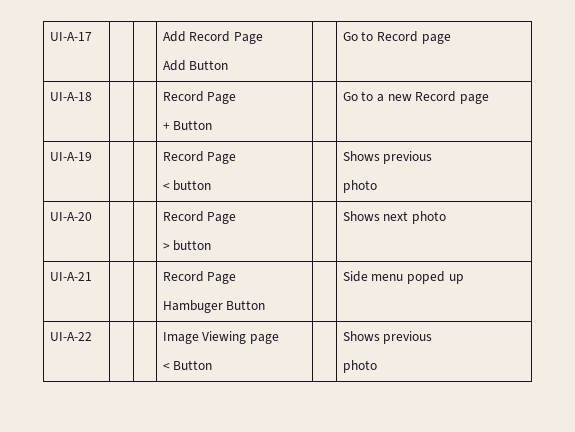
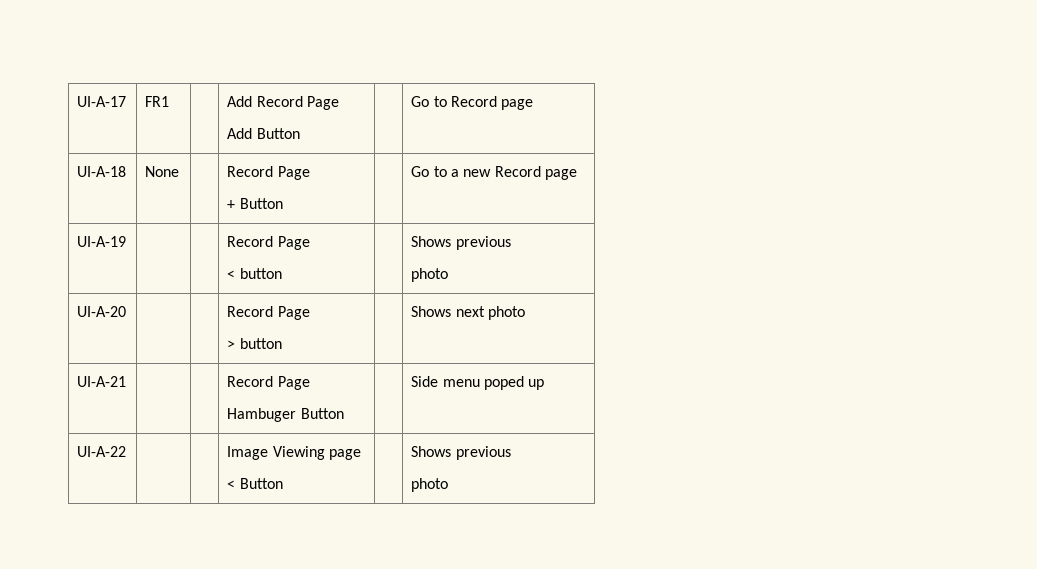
(92, 36) none -> [145,96,170,107] FR1
(92, 96) | -> [145,166,180,177] | None

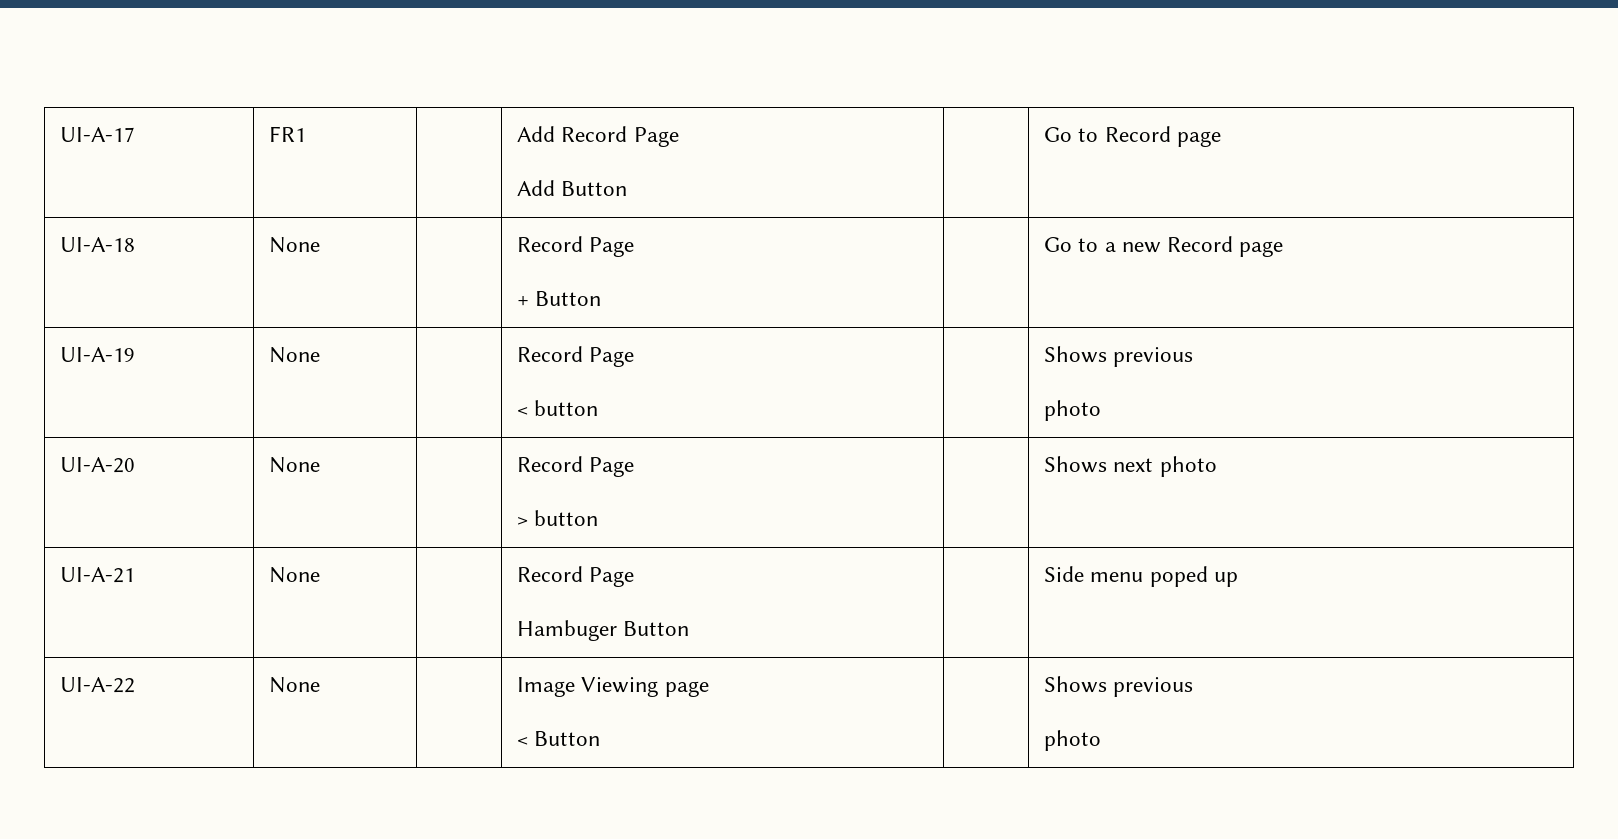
(127, 241) | -> [269,347,321,363] | None
(127, 311) | -> [269,457,321,473] | None
(127, 381) | -> [269,567,321,583] | None
(127, 451) | -> [269,677,321,693] | None

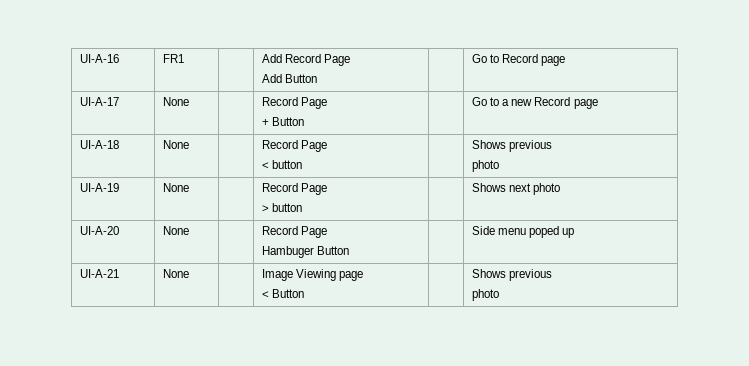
[60,127,136,142] UI-A-17 -> [80,54,120,63] UI-A-16
[60,237,136,252] UI-A-18 -> [80,97,120,106] UI-A-17
[60,347,136,362] UI-A-19 -> [80,140,120,149] UI-A-18
[60,457,136,473] UI-A-20 -> [80,183,120,192] UI-A-19
[60,567,136,583] UI-A-21 -> [80,226,120,235] UI-A-20
[60,677,136,693] UI-A-22 -> [80,269,120,278] UI-A-21

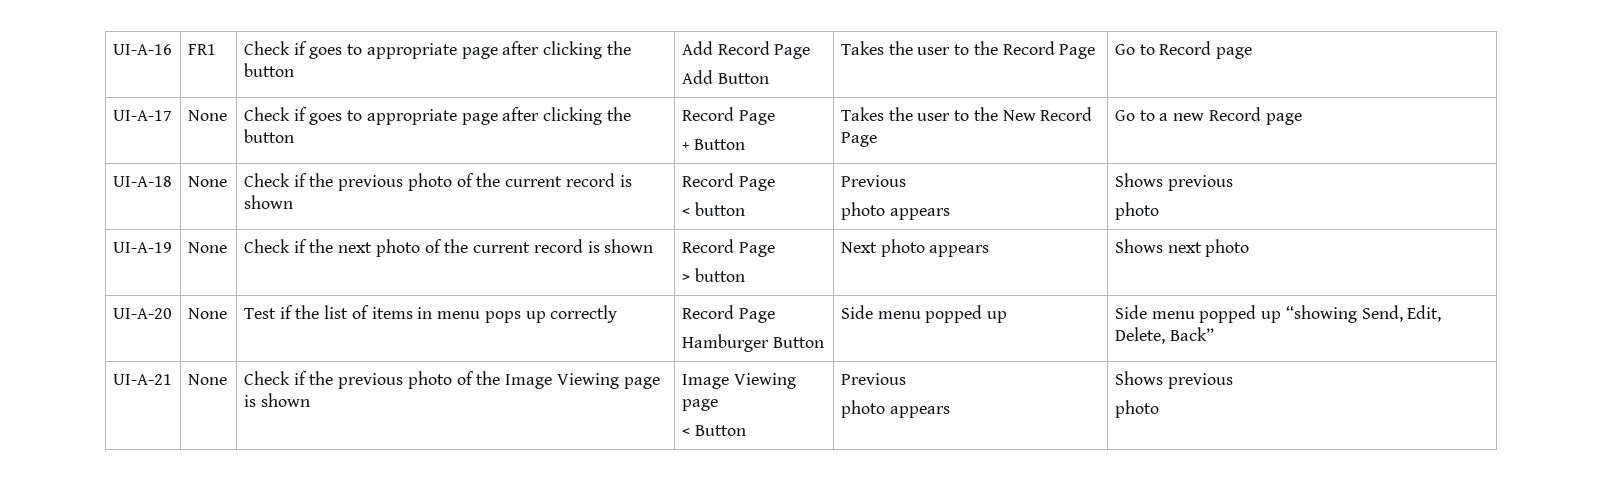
(185, 58) none -> [243,41,631,59] [243,63,294,77] Check if goes to appropriate page after clicking the button
(318, 78) none -> [840,41,1096,59] Takes the user to the Record Page
[262,97,328,109] [262,117,305,126] | Record Page // + Button | -> [243,107,631,125] [243,129,294,143] [681,107,775,125] [681,139,745,150] [840,107,1093,121] [840,132,877,147] Check if goes to appropriate page after clicking the button | Record Page // + Button | Takes the user to the New Record Page
(190, 144) none -> [243,173,632,191] [243,195,293,209] Check if the previous photo of the current record is shown
(303, 164) none -> [840,175,906,187] [840,202,950,220] Previous // photo appears
(190, 187) none -> [243,239,654,257] Check if the next photo of the current record is shown
(303, 207) none -> [840,239,990,257] Next photo appears
[262,226,328,238] [262,246,350,258] [472,226,575,238] [80,269,120,278] [163,269,190,278] | Record Page // Hambuger Button | | Side menu poped up // UI-A-21 | None | -> [243,305,618,323] [681,305,775,323] [681,334,824,352] [840,305,1008,323] [1114,305,1442,323] [1114,327,1214,344] [112,374,172,385] [187,374,227,385] [243,371,660,389] [243,393,310,407] Test if the list of items in menu pops up correctly | Record Page // Hamburger Button | Side menu popped up | Side menu popped up “showing Send, Edit, Delete, Back” // UI-A-21 | None | Check if the previous photo of the Image Viewing page is shown
(305, 293) none -> [840,373,906,385] [840,400,950,418] Previous // photo appears

